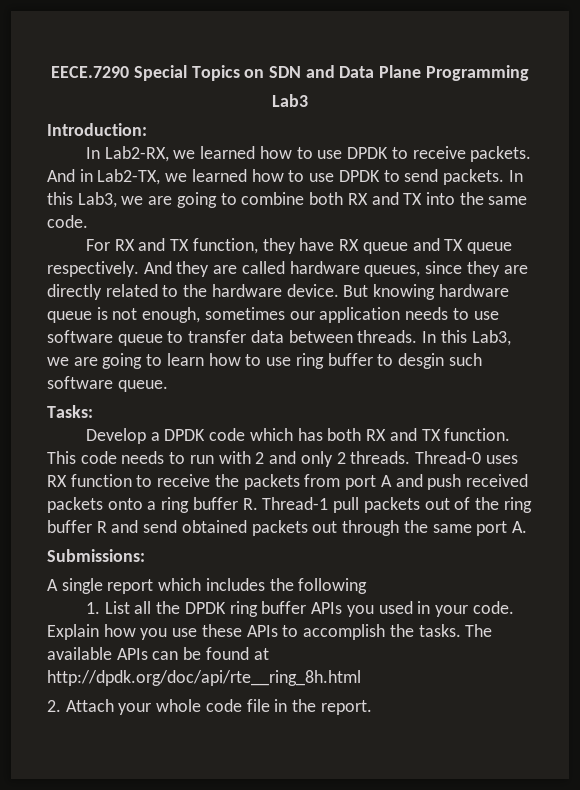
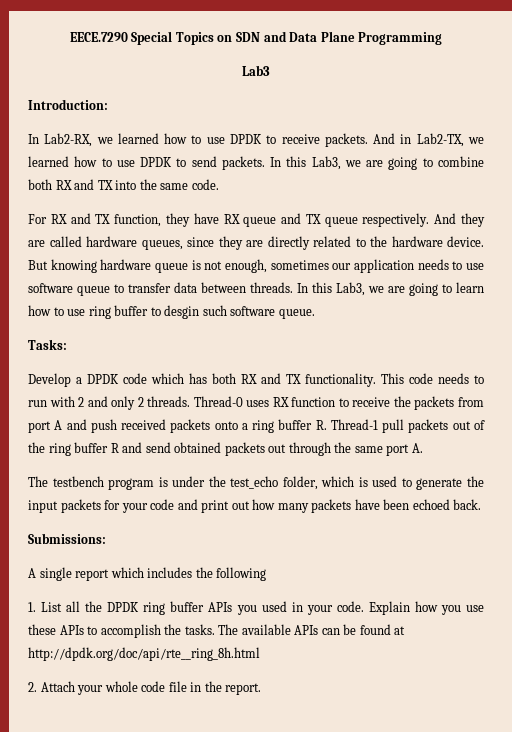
[444,428,511,441] function. -> [305,373,376,387] functionality.
(527, 527) none -> [28,476,485,490] [28,499,482,513] // The testbench program is under the test_echo folder, which is used to generate the input packets for your code and print out how many packets have been echoed back.

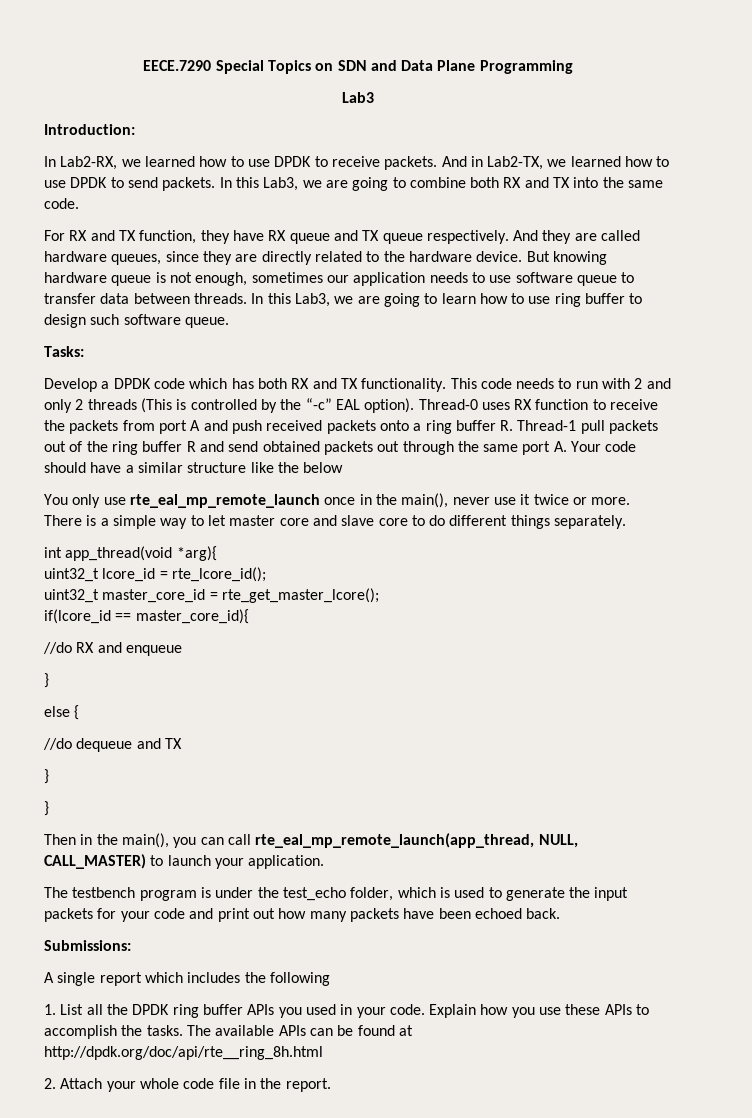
[164,305,200,319] desgin -> [44,314,86,328] design
[147,396,191,407] threads. -> [87,398,415,413] threads (This is controlled by the “-c” EAL option).
(423, 448) none -> [571,441,637,452] [44,462,344,473] [44,493,631,508] [44,515,627,529] [44,546,217,561] [44,567,266,582] [44,588,379,603] [44,609,249,624] [43,642,182,656] [44,673,49,688] [44,705,80,720] [43,738,182,752] [44,769,49,784] [44,801,49,816] [44,833,578,848] [44,854,325,869] Your code should have a similar structure like the below // You only use rte_eal_mp_remote_launch once in the main(), never use it twice or more. There is a simple way to let master core and slave core to do different things separately. // int app_thread(void *arg){ // uint32_t lcore_id = rte_lcore_id(); // uint32_t master_core_id = rte_get_master_lcore(); // if(lcore_id == master_core_id){ // //do RX and enqueue // } // else { // //do dequeue and TX // } // } // Then in the main(), you can call rte_eal_mp_remote_launch(app_thread, NULL, CALL_MASTER) to launch your application.

